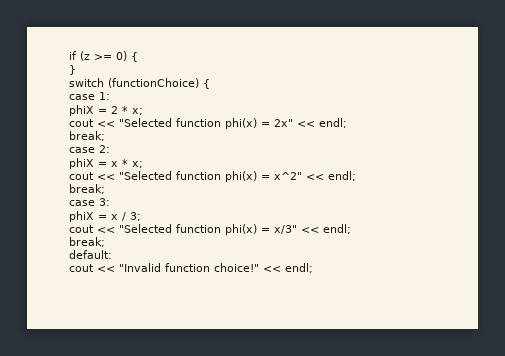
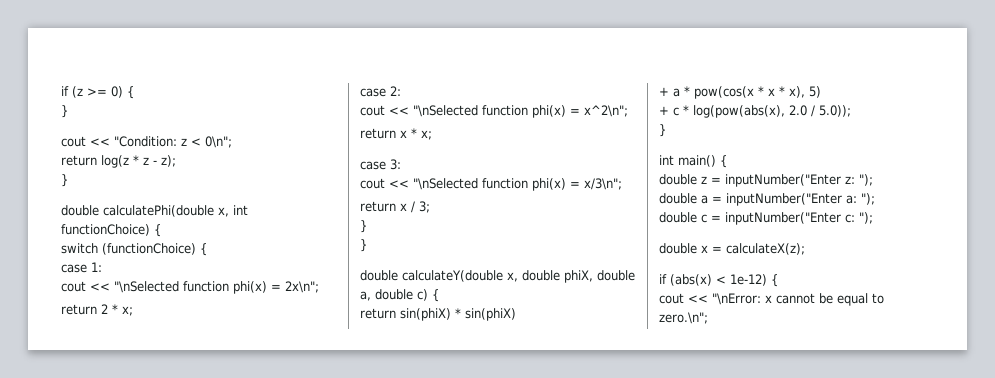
(76, 70) none -> [61,136,232,148] [61,155,176,168] [61,174,68,187] [61,205,248,217] [61,224,161,237] // cout << "Condition: z < 0\n"; // return log(z * z - z); // } // double calculatePhi(double x, int functionChoice) {
[69,105,107,116] phiX = -> [61,281,319,294] [61,304,97,315] cout << "\nSelected function phi(x) = 2x\n"; // return
[69,118,347,129] [69,131,105,141] [69,145,110,153] [69,158,107,169] // cout << "Selected function phi(x) = 2x" << endl; // break; // case 2: // phiX = -> [360,86,401,97] [360,105,628,118] [360,128,396,139] // case 2: // cout << "\nSelected function phi(x) = x^2\n"; // return
[69,171,356,182] [69,184,105,194] [69,198,110,206] [69,211,141,222] [69,224,351,235] [69,237,105,247] [69,250,112,259] [69,263,313,273] // cout << "Selected function phi(x) = x^2" << endl; // break; // case 3: // phiX = x / 3; // cout << "Selected function phi(x) = x/3" << endl; // break; // default: // cout << "Invalid function choice!" << endl; -> [360,159,401,170] [360,178,622,191] [360,201,430,213] [360,220,367,233] [360,239,367,252] [360,270,635,283] [360,289,439,302] [360,308,516,321] [659,86,821,99] [659,105,851,118] [659,124,666,137] [659,155,727,168] [659,174,873,187] [659,193,875,206] [659,212,873,225] [659,243,805,255] [659,274,778,287] [659,293,884,306] [659,312,708,324] // case 3: // cout << "\nSelected function phi(x) = x/3\n"; // return x / 3; // } // } // double calculateY(double x, double phiX, double a, double c) { // return sin(phiX) * sin(phiX) // + a * pow(cos(x * x * x), 5) // + c * log(pow(abs(x), 2.0 / 5.0)); // } // int main() { // double z = inputNumber("Enter z: "); // double a = inputNumber("Enter a: "); // double c = inputNumber("Enter c: "); // double x = calculateX(z); // if (abs(x) < 1e-12) { // cout << "\nError: x cannot be equal to zero.\n";

